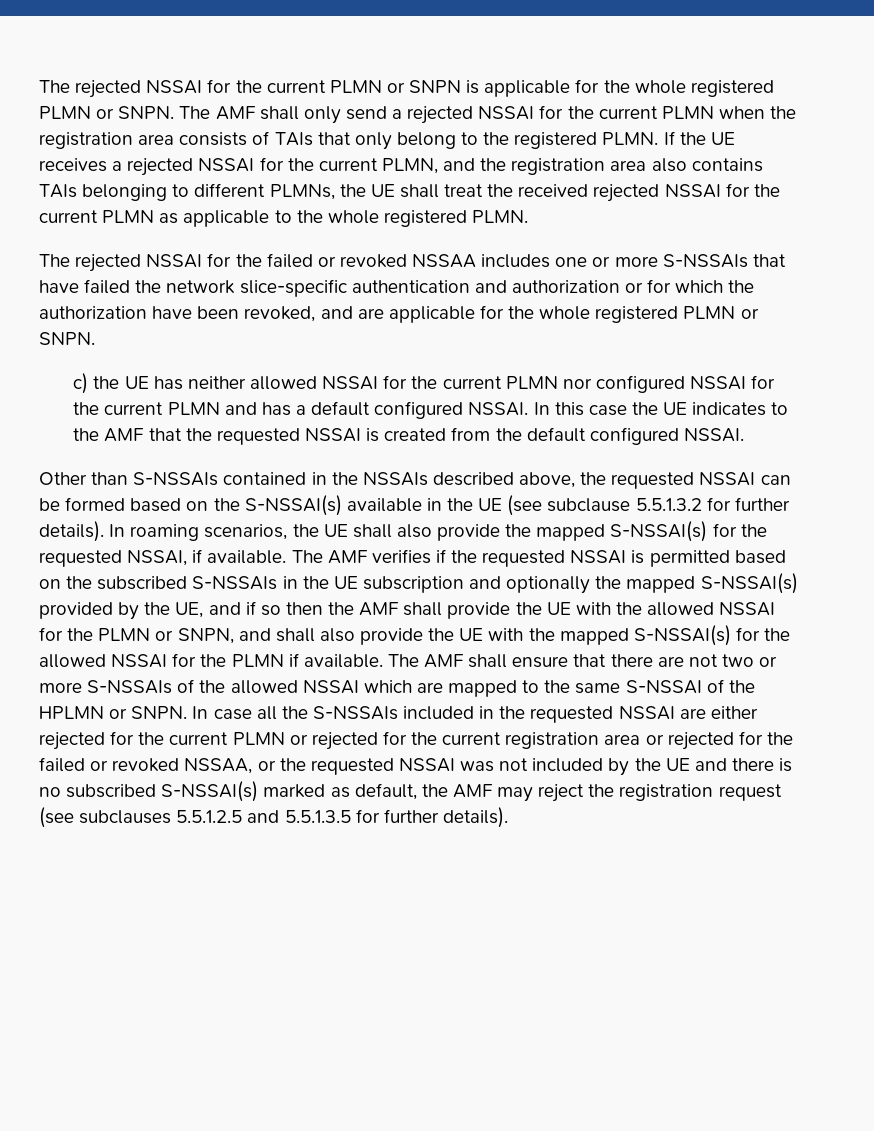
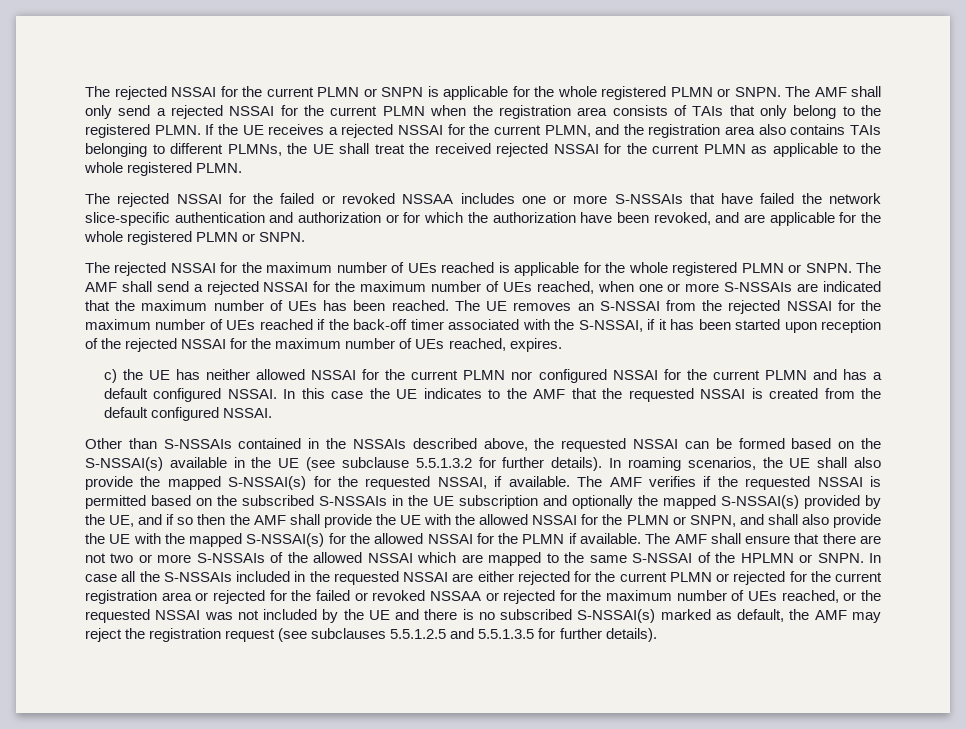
(95, 338) none -> [85,262,882,276] [85,281,882,295] [85,300,882,314] [85,319,882,333] [85,338,562,352] // The rejected NSSAI for the maximum number of UEs reached is applicable for the whole registered PLMN or SNPN. The AMF shall send a rejected NSSAI for the maximum number of UEs reached, when one or more S-NSSAIs are indicated that the maximum number of UEs has been reached. The UE removes an S-NSSAI from the rejected NSSAI for the maximum number of UEs reached if the back-off timer associated with the S-NSSAI, if it has been started upon reception of the rejected NSSAI for the maximum number of UEs reached, expires.
[184,758,253,774] NSSAA, -> [429,590,839,604] NSSAA or rejected for the maximum number of UEs reached,

